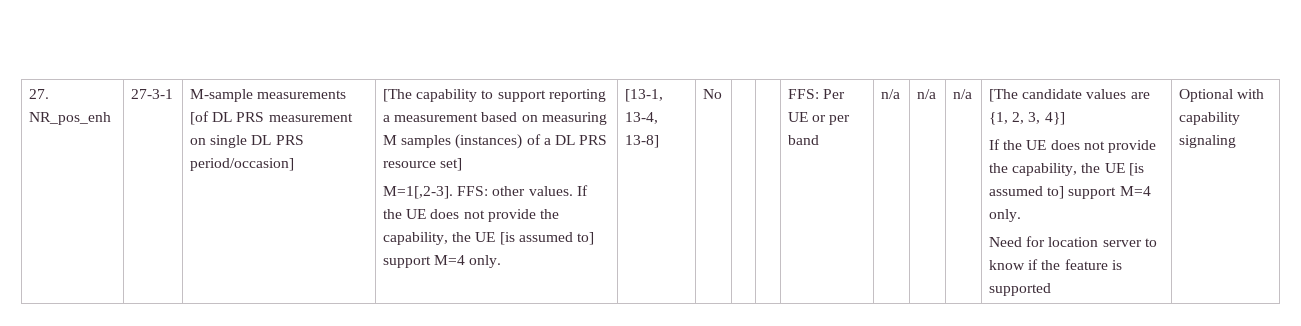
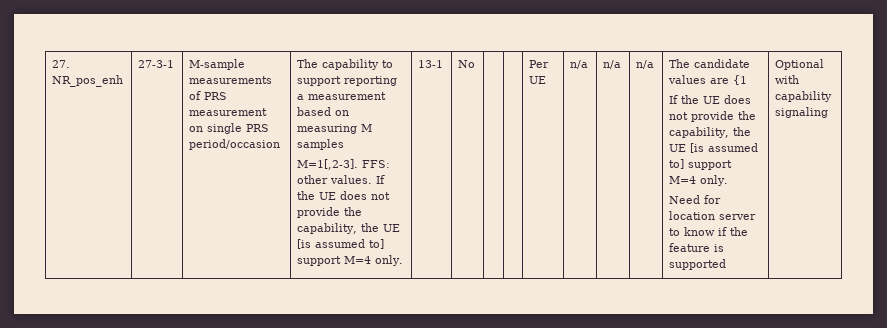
[190,111,233,125] [of DL -> [189,91,202,100] of
[251,135,304,145] [190,158,295,171] [383,89,413,102] DL PRS period/occasion] | [The -> [246,124,270,132] [189,139,281,150] [297,59,319,68] PRS period/occasion | The
[455,134,608,149] [383,158,463,171] (instances) of a DL PRS resource set] -> (345, 144) none
[625,89,664,102] [625,112,659,124] [625,135,660,148] [13-1, 13-4, 13-8] -> [418,60,444,68] 13-1
[788,89,820,99] FFS: -> (476, 64) none
[812,115,851,125] [788,135,820,145] or per band -> (547, 80) none
[989,89,1019,102] [The -> [669,59,691,68] The
[989,112,1065,125] {1, 2, 3, 4}] -> [733,75,748,85] {1

